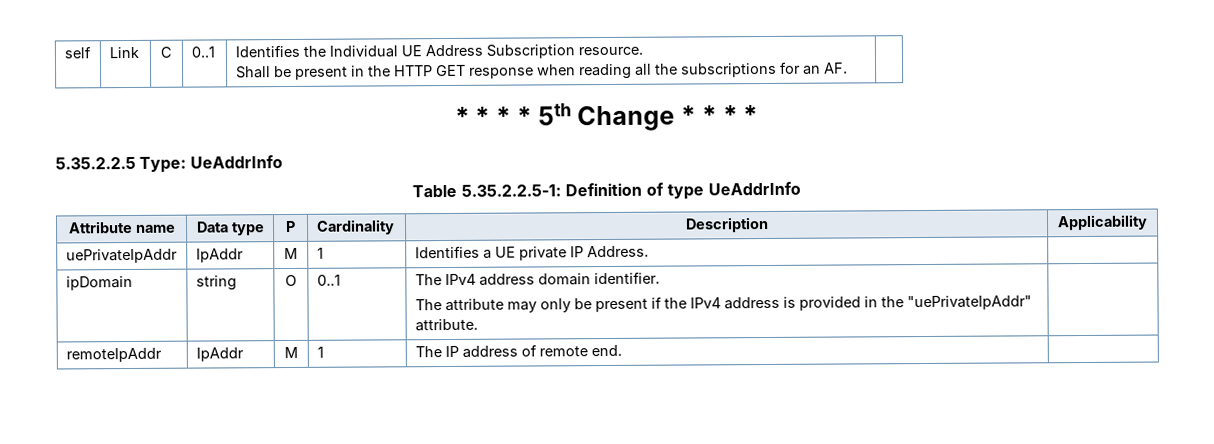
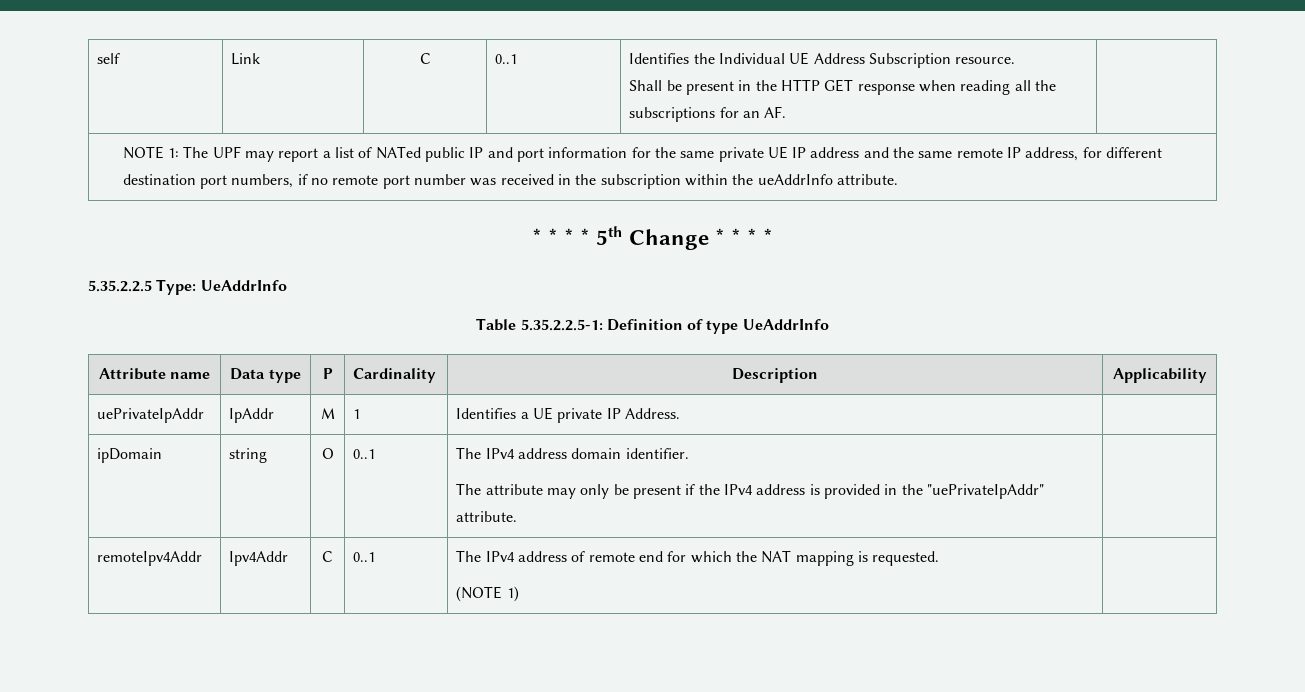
(848, 68) none -> [122,146,1163,162] [122,174,898,189] // NOTE 1: The UPF may report a list of NATed public IP and port information for the same private UE IP address and the same remote IP address, for different destination port numbers, if no remote port number was received in the subscription within the ueAddrInfo attribute.
[65,347,162,363] [195,347,244,362] [284,346,298,359] [316,346,324,358] [414,345,459,358] remoteIpAddr | IpAddr | M | 1 | The IP -> [97,551,203,566] [229,551,289,566] [322,551,333,562] [353,552,376,562] [456,550,515,562] remoteIpv4Addr | Ipv4Addr | C | 0..1 | The IPv4
[590,344,622,357] end. -> [638,550,940,566] [456,586,519,602] end for which the NAT mapping is requested. // (NOTE 1)

